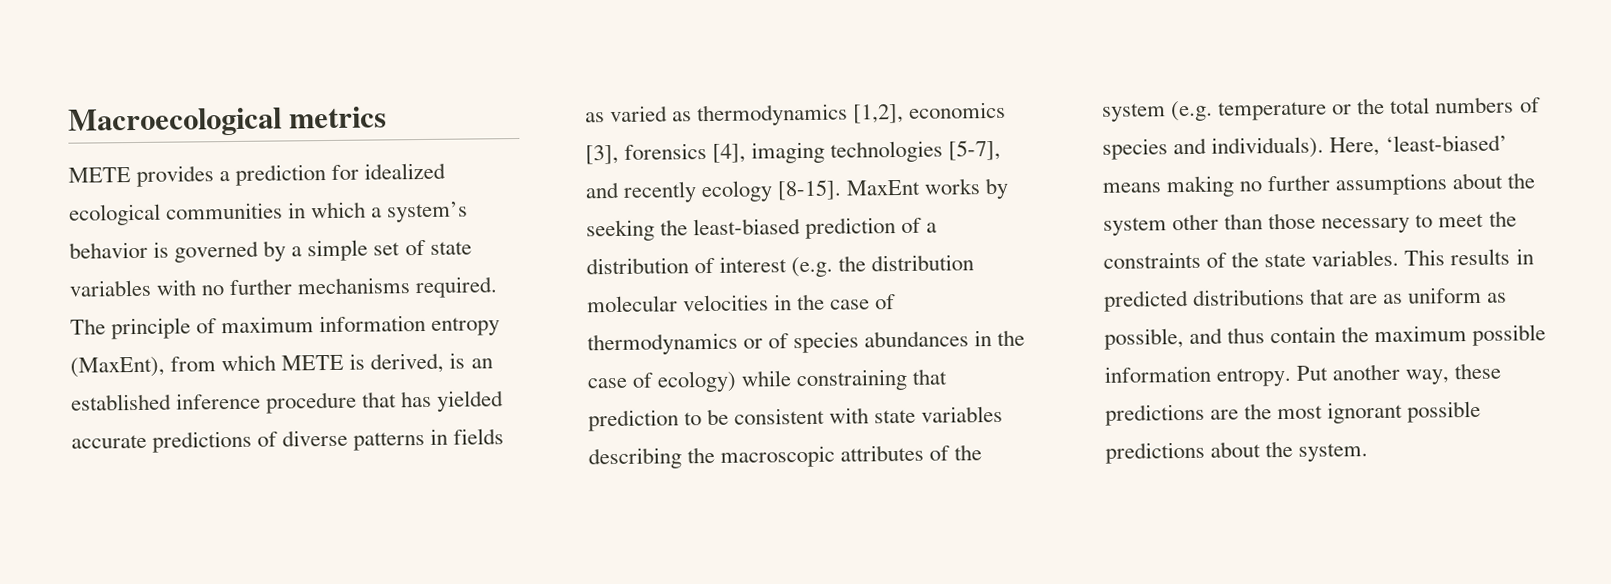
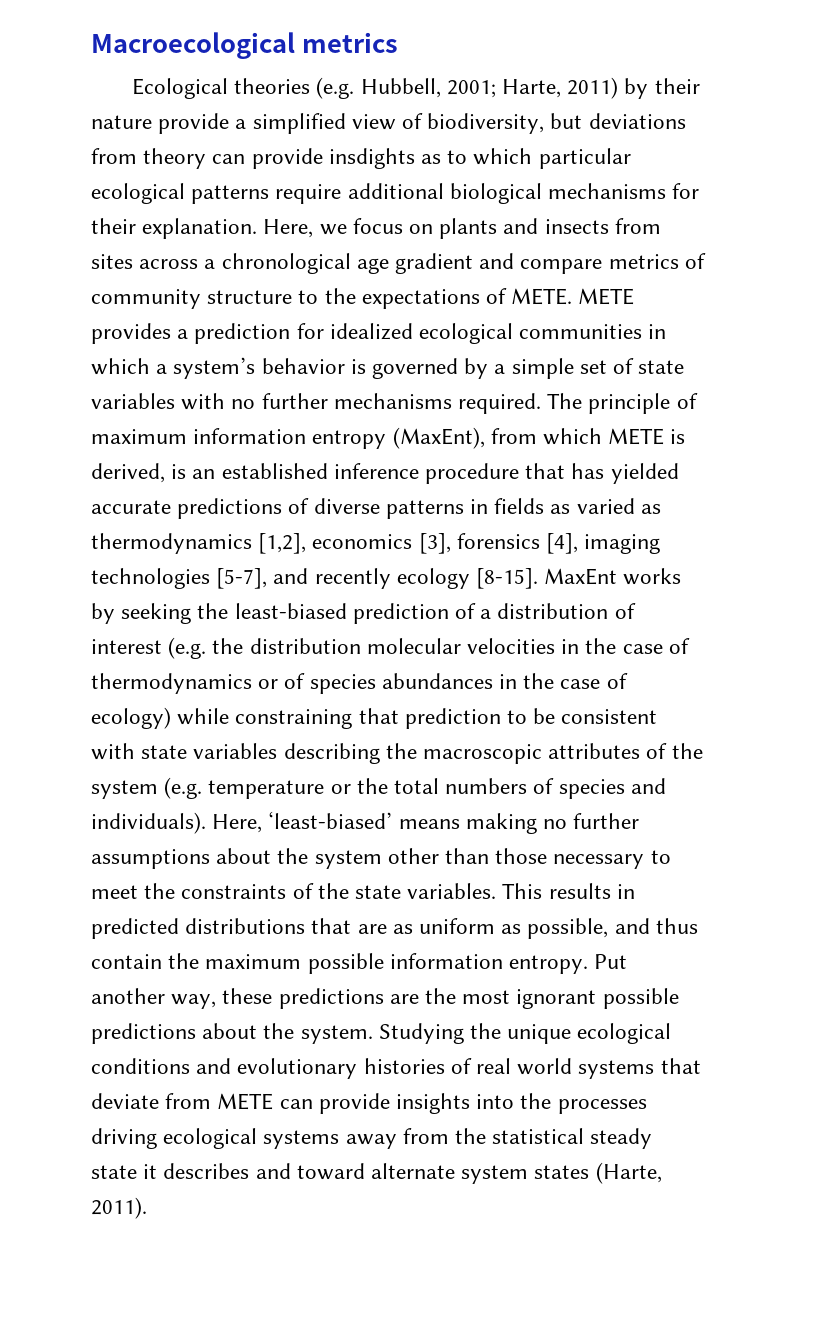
(388, 117) none -> [132,77,700,99] [91,113,686,134] [91,148,631,169] [91,183,700,204] [91,218,661,239] [91,253,706,274] [91,288,573,309] Ecological theories (e.g. Hubbell, 2001; Harte, 2011) by their nature provide a simplified view of biodiversity, but deviations from theory can provide insdights as to which particular ecological patterns require additional biological mechanisms for their explanation. Here, we focus on plants and insects from sites across a chronological age gradient and compare metrics of community structure to the expectations of METE.
(1369, 452) none -> [378,1023,672,1044] [91,1058,701,1079] [91,1093,647,1114] [91,1128,653,1149] [91,1162,662,1184] [91,1197,147,1219] Studying the unique ecological conditions and evolutionary histories of real world systems that deviate from METE can provide insights into the processes driving ecological systems away from the statistical steady state it describes and toward alternate system states (Harte, 2011).

